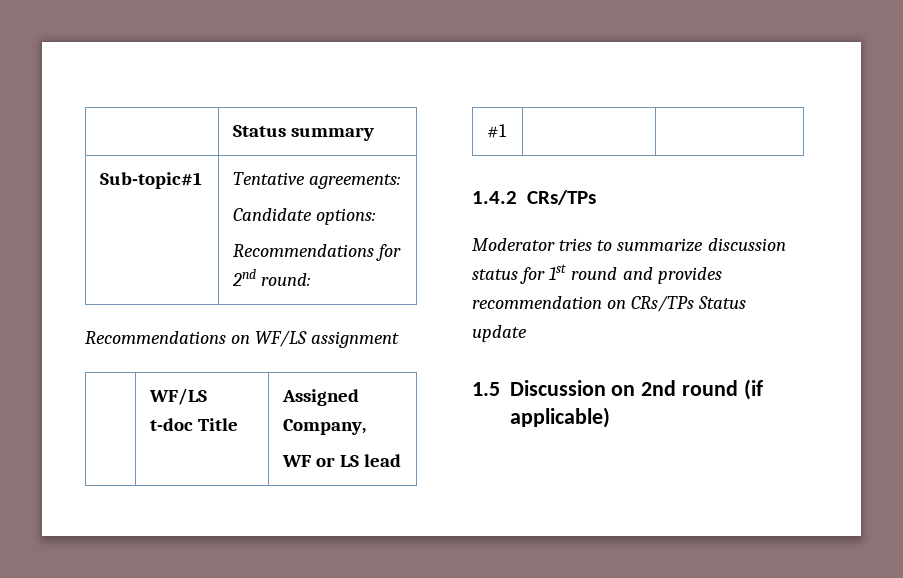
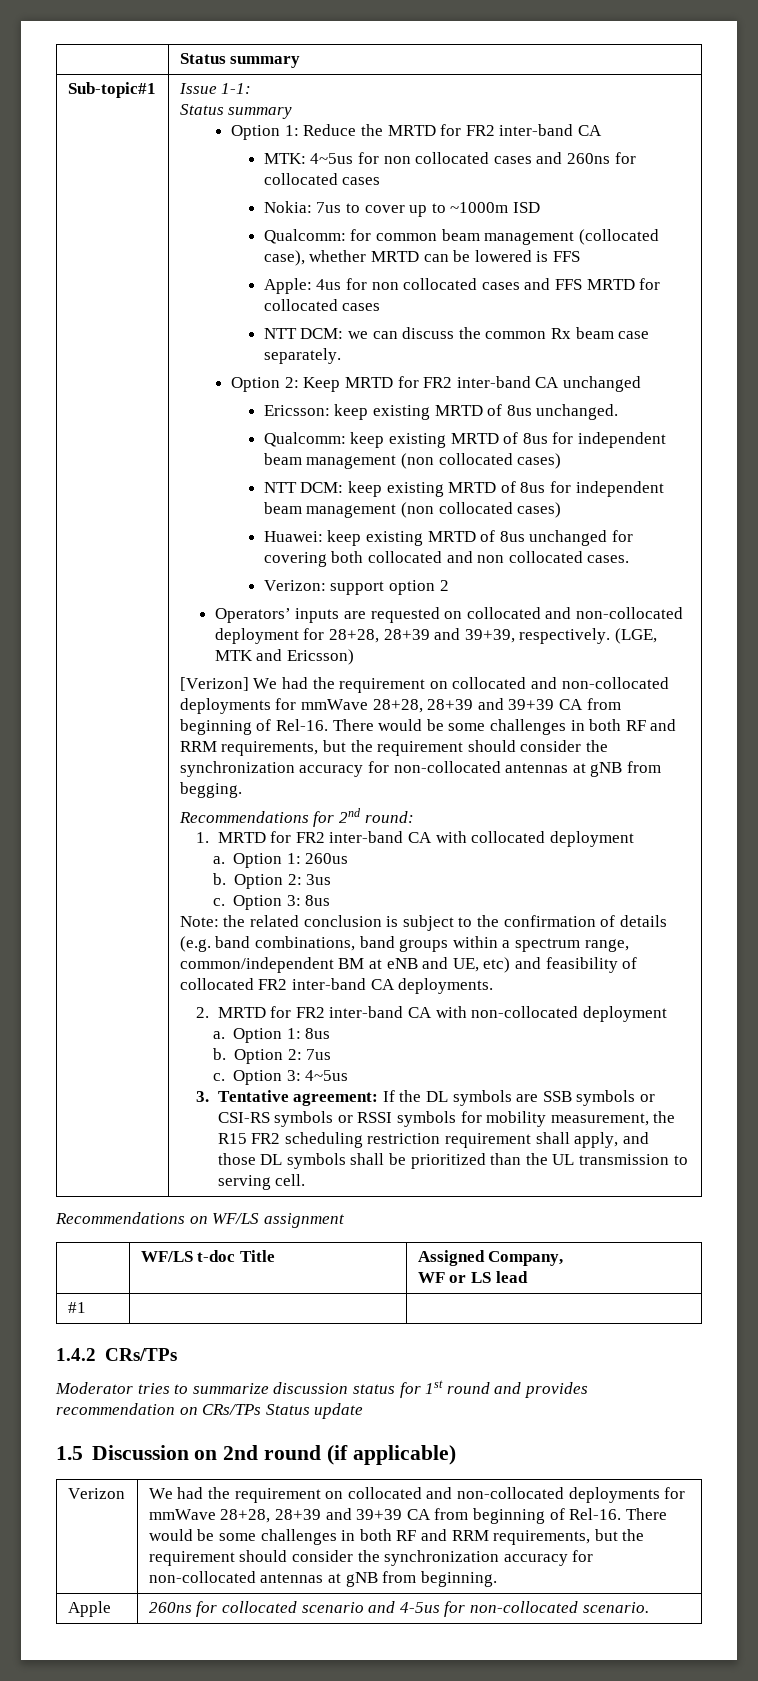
[233,172,401,189] [233,208,376,225] [233,244,402,261] [232,269,311,286] Tentative agreements: // Candidate options: // Recommendations for 2nd round: -> [178,83,252,94] [179,104,293,119] [231,124,602,140] [263,152,636,164] [263,173,381,185] [263,201,540,217] [263,229,659,245] [263,250,580,266] [263,278,661,294] [263,299,381,311] [263,327,650,339] [263,348,341,364] [231,376,641,392] [263,404,619,420] [263,432,666,448] [263,453,562,469] [263,481,664,497] [263,502,562,518] [263,530,633,546] [263,551,630,567] [263,580,449,595] [214,607,684,623] [214,628,658,644] [214,649,355,665] [179,677,669,693] [179,698,621,714] [179,719,677,735] [179,740,608,756] [179,761,661,777] [179,782,242,798] [178,808,414,827] [196,831,634,847] [212,853,349,868] [212,873,332,889] [212,895,331,910] [179,915,667,931] [179,936,629,952] [179,957,638,973] [179,978,494,994] [196,1006,667,1022] [212,1028,331,1043] [212,1048,332,1064] [212,1070,349,1085] [196,1090,655,1106] [217,1111,676,1127] [217,1132,649,1148] [217,1153,688,1169] [217,1174,306,1190] Issue 1-1: // Status summary // Option 1: Reduce the MRTD for FR2 inter-band CA // MTK: 4~5us for non collocated cases and 260ns for collocated cases // Nokia: 7us to cover up to ~1000m ISD // Qualcomm: for common beam management (collocated case), whether MRTD can be lowered is FFS // Apple: 4us for non collocated cases and FFS MRTD for collocated cases // NTT DCM: we can discuss the common Rx beam case separately. // Option 2: Keep MRTD for FR2 inter-band CA unchanged // Ericsson: keep existing MRTD of 8us unchanged. // Qualcomm: keep existing MRTD of 8us for independent beam management (non collocated cases) // NTT DCM: keep existing MRTD of 8us for independent beam management (non collocated cases) // Huawei: keep existing MRTD of 8us unchanged for covering both collocated and non collocated cases. // Verizon: support option 2 // Operators’ inputs are requested on collocated and non-collocated deployment for 28+28, 28+39 and 39+39, respectively. (LGE, MTK and Ericsson) // [Verizon] We had the requirement on collocated and non-collocated deployments for mmWave 28+28, 28+39 and 39+39 CA from beginning of Rel-16. There would be some challenges in both RF and RRM requirements, but the requirement should consider the synchronization accuracy for non-collocated antennas at gNB from begging. // Recommendations for 2nd round: // 1. MRTD for FR2 inter-band CA with collocated deployment // a. Option 1: 260us // b. Option 2: 3us // c. Option 3: 8us // Note: the related conclusion is subject to the confirmation of details (e.g. band combinations, band groups within a spectrum range, common/independent BM at eNB and UE, etc) and feasibility of collocated FR2 inter-band CA deployments. // 2. MRTD for FR2 inter-band CA with non-collocated deployment // a. Option 1: 8us // b. Option 2: 7us // c. Option 3: 4~5us // 3. Tentative agreement: If the DL symbols are SSB symbols or CSI-RS symbols or RSSI symbols for mobility measurement, the R15 FR2 scheduling restriction requirement shall apply, and those DL symbols shall be prioritized than the UL transmission to serving cell.
(610, 417) none -> [67,1488,125,1499] [148,1487,686,1503] [148,1508,667,1524] [148,1529,645,1545] [148,1550,594,1566] [148,1571,497,1587] [67,1601,111,1617] [148,1601,649,1617] // Verizon | We had the requirement on collocated and non-collocated deployments for mmWave 28+28, 28+39 and 39+39 CA from beginning of Rel-16. There would be some challenges in both RF and RRM requirements, but the requirement should consider the synchronization accuracy for non-collocated antennas at gNB from beginning. // Apple | 260ns for collocated scenario and 4-5us for non-collocated scenario.

